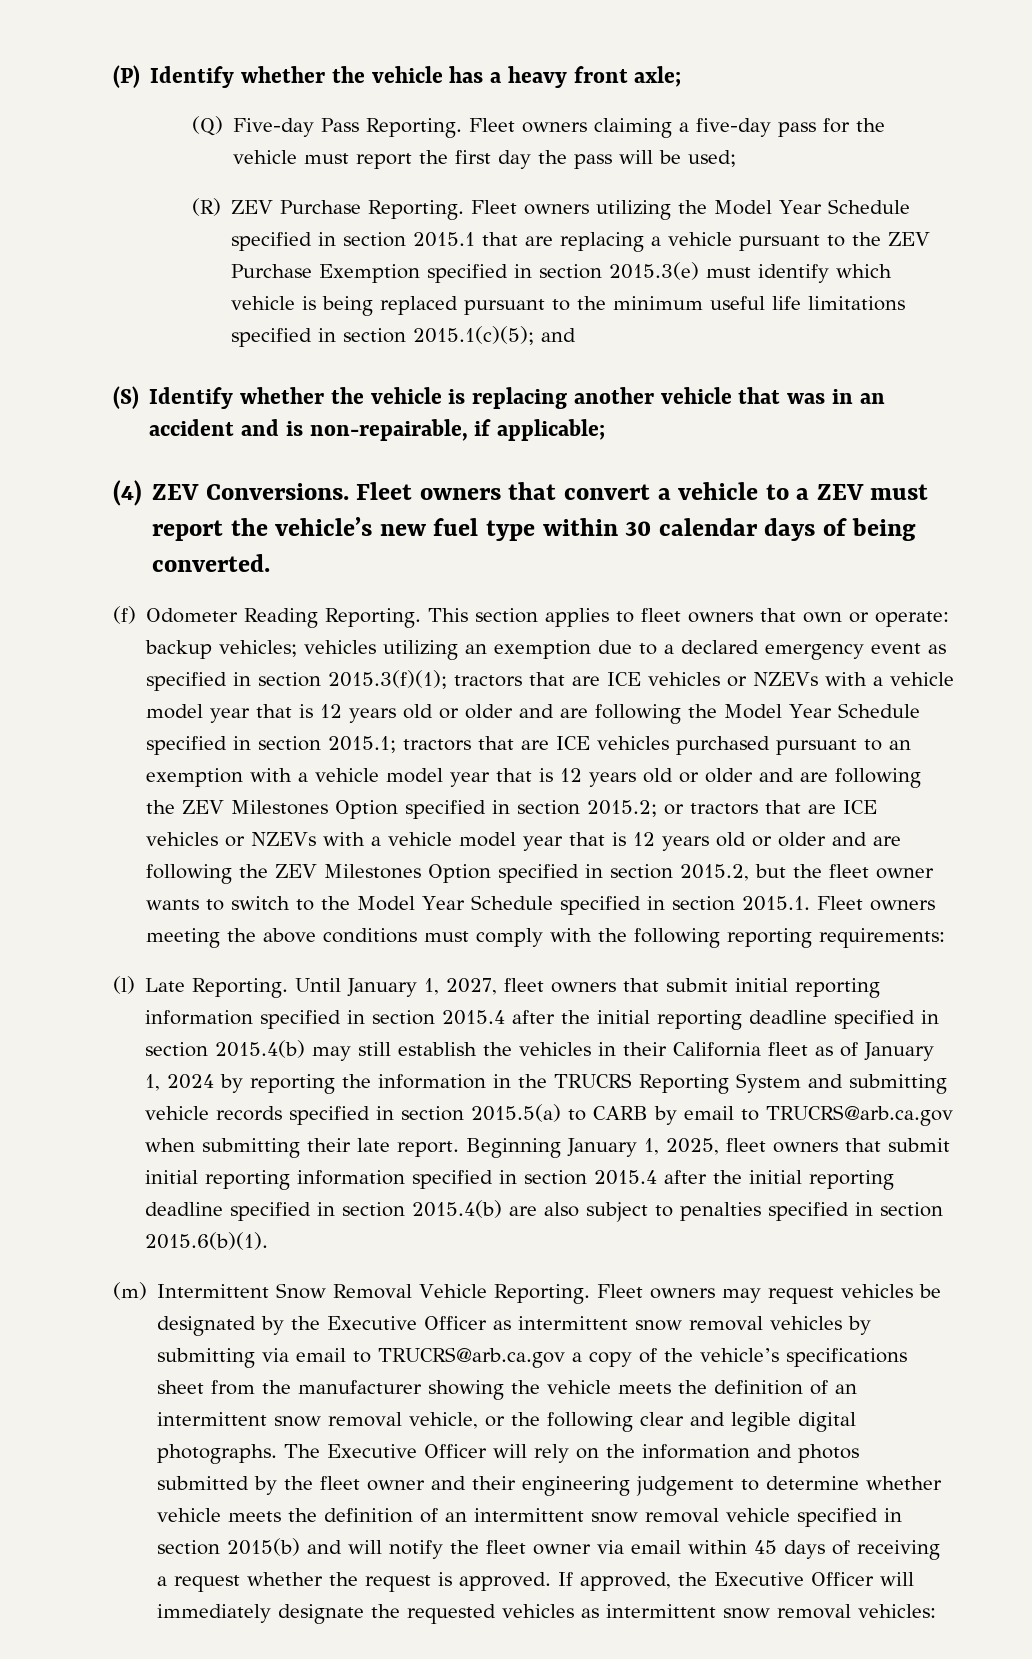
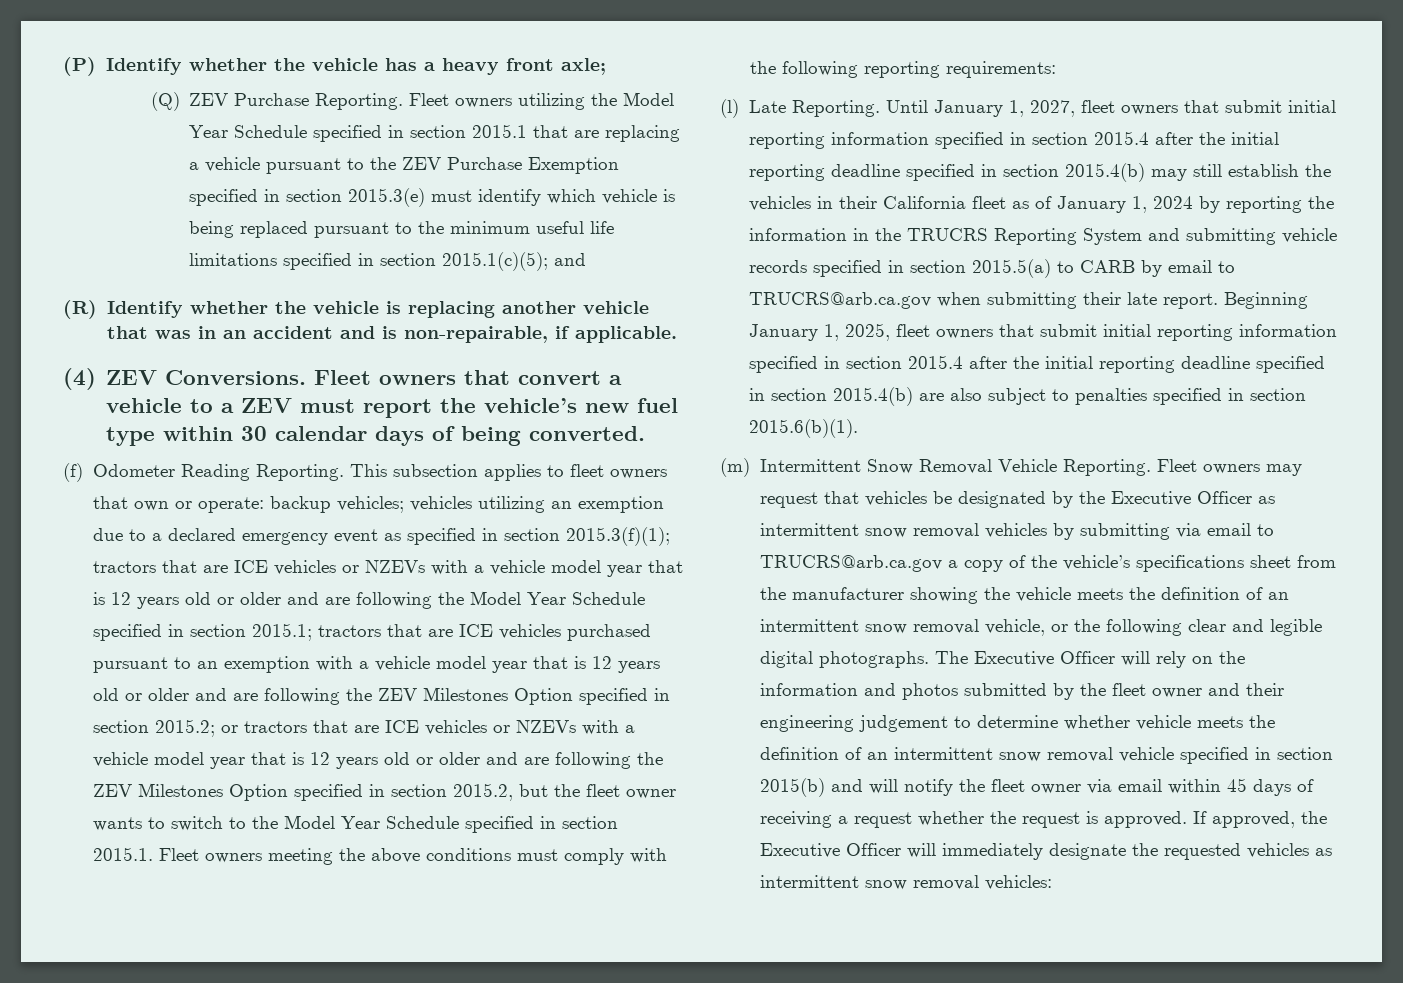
[233,118,886,138] [233,150,737,169] [192,198,222,216] Five-day Pass Reporting. Fleet owners claiming a five-day pass for the vehicle must report the first day the pass will be used; // (R) -> (180, 101) none
[113,386,139,409] (S) -> [63,300,97,319] (R)
[497,419,605,441] applicable; -> [574,326,677,343] applicable.
[475,608,539,623] section -> [392,464,478,477] subsection
(835, 1295) none -> [823,491,859,504] that

